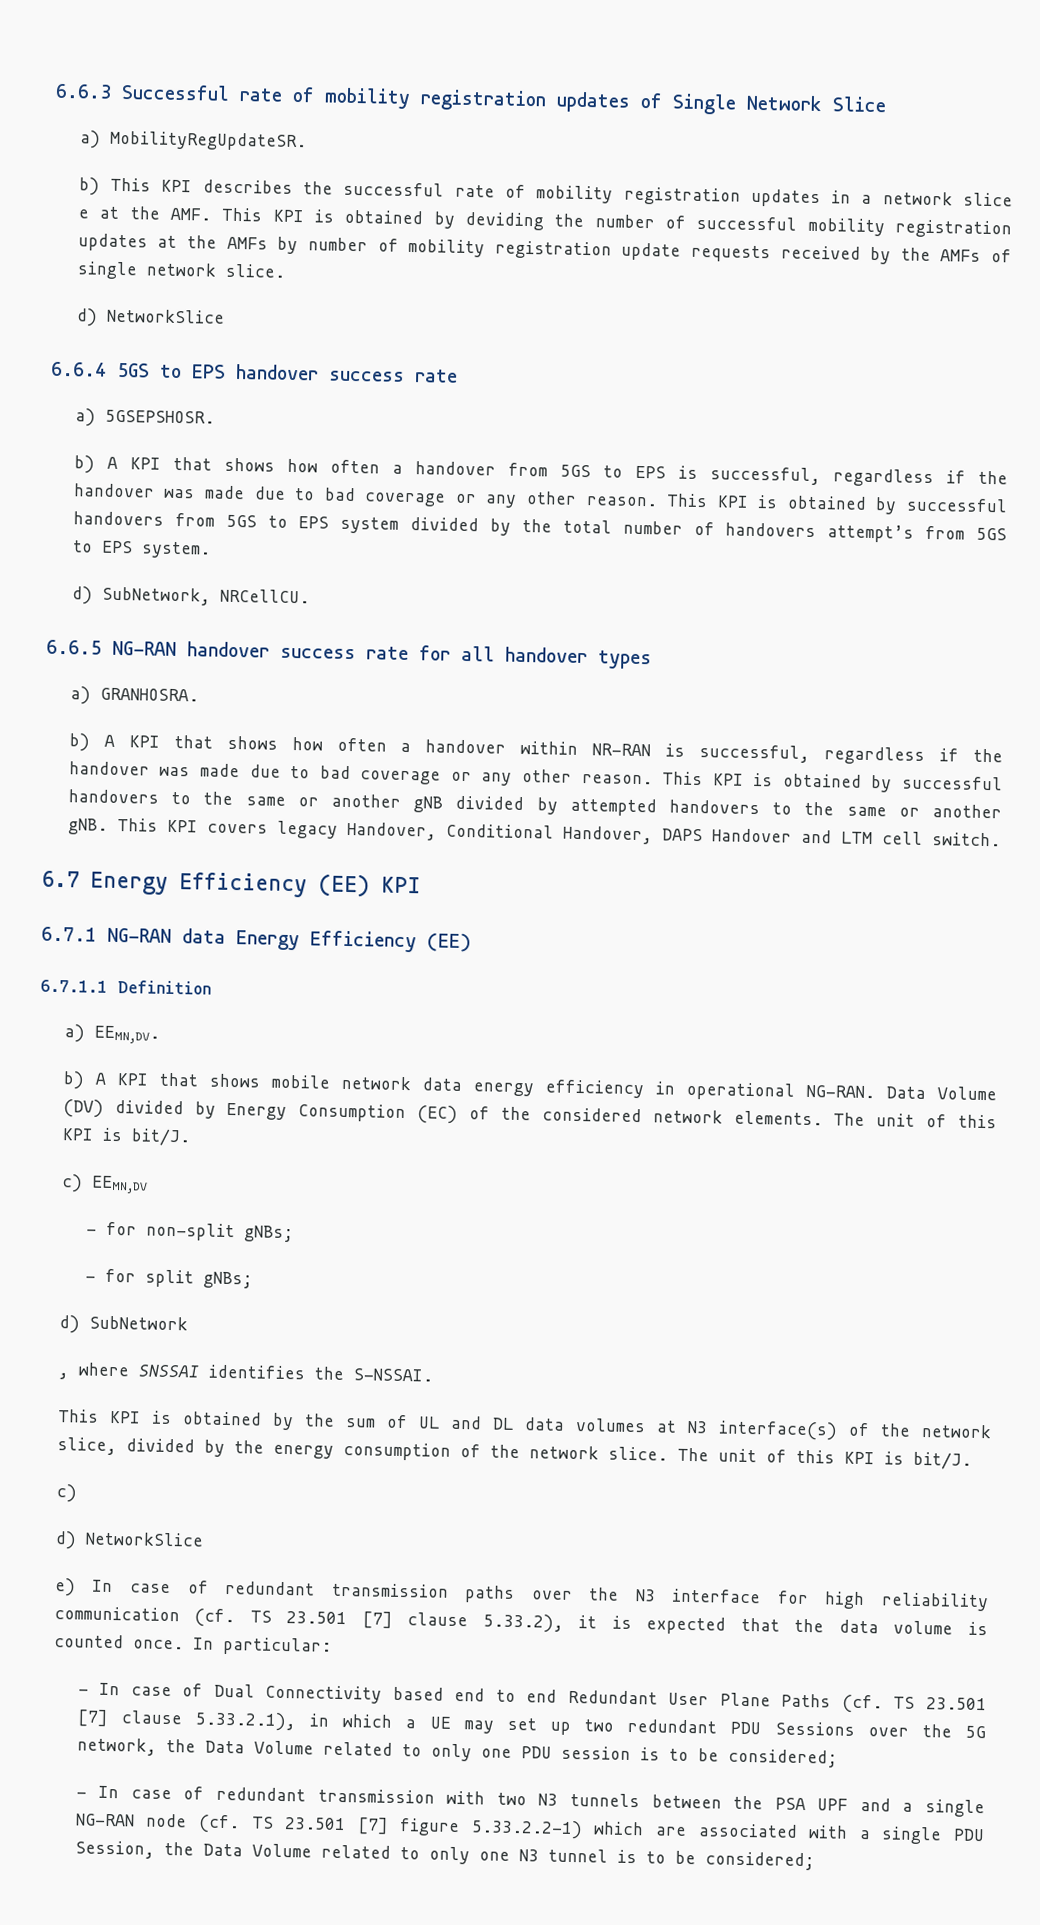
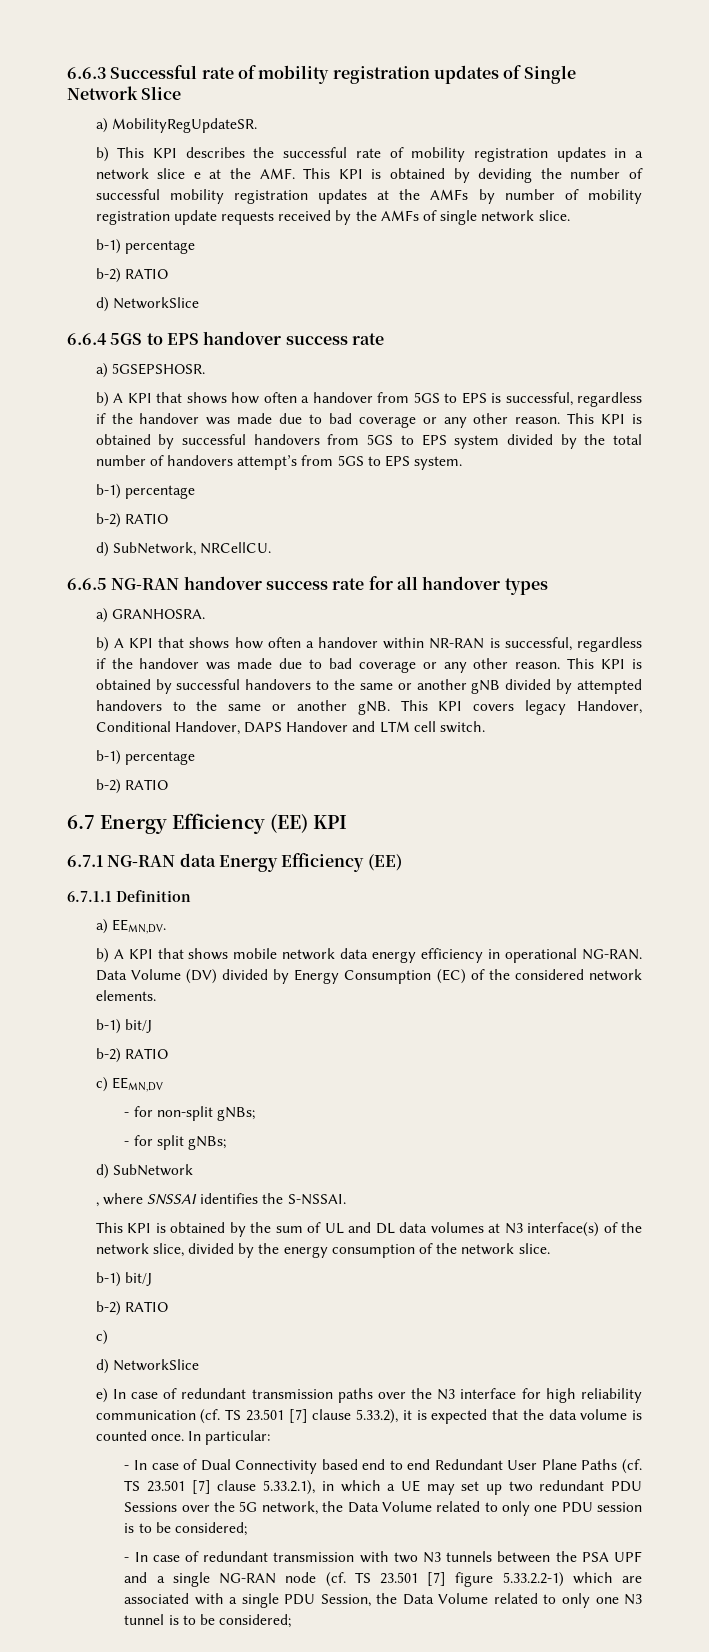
(286, 270) none -> [95,239,195,254] [95,268,168,283] // b-1) percentage // b-2) RATIO
(211, 550) none -> [95,484,195,499] [95,513,168,528] // b-1) percentage // b-2) RATIO
(1001, 839) none -> [95,750,195,765] [95,779,168,794] // b-1) percentage // b-2) RATIO
[833,1112,998,1129] [61,1127,191,1147] The unit of this KPI is bit/J. -> [95,1019,152,1034] [95,1048,168,1063] // b-1) bit/J // b-2) RATIO
[676,1447,972,1470] The unit of this KPI is bit/J. -> [95,1272,152,1287] [95,1301,168,1316] // b-1) bit/J // b-2) RATIO

